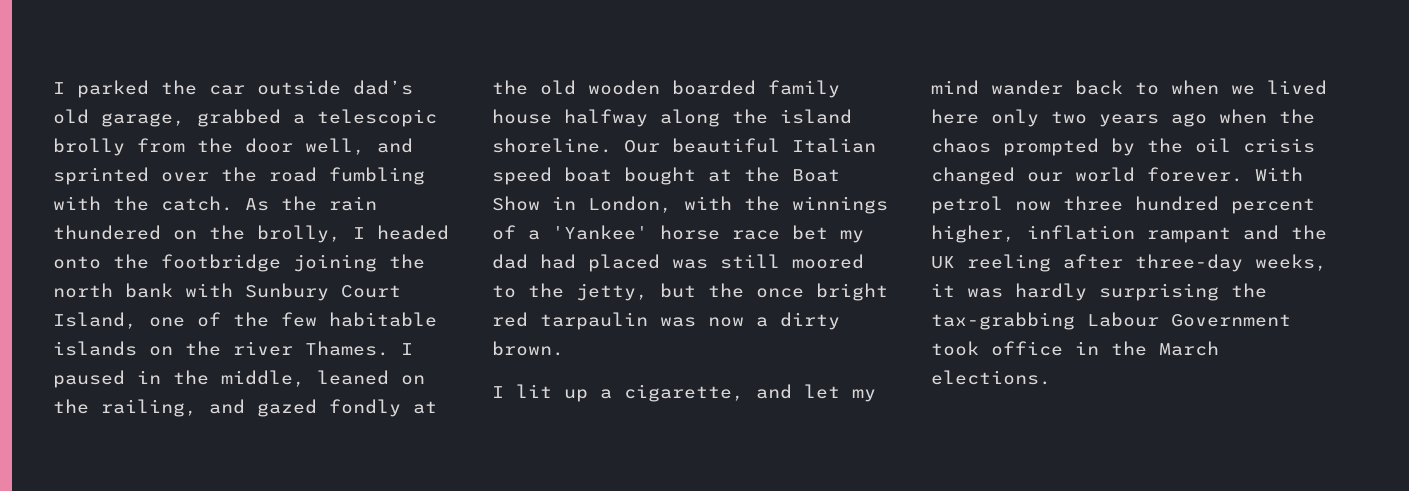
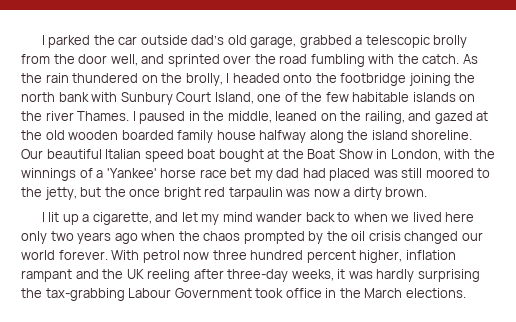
[329,399,401,417] fondly -> (473, 117) none

